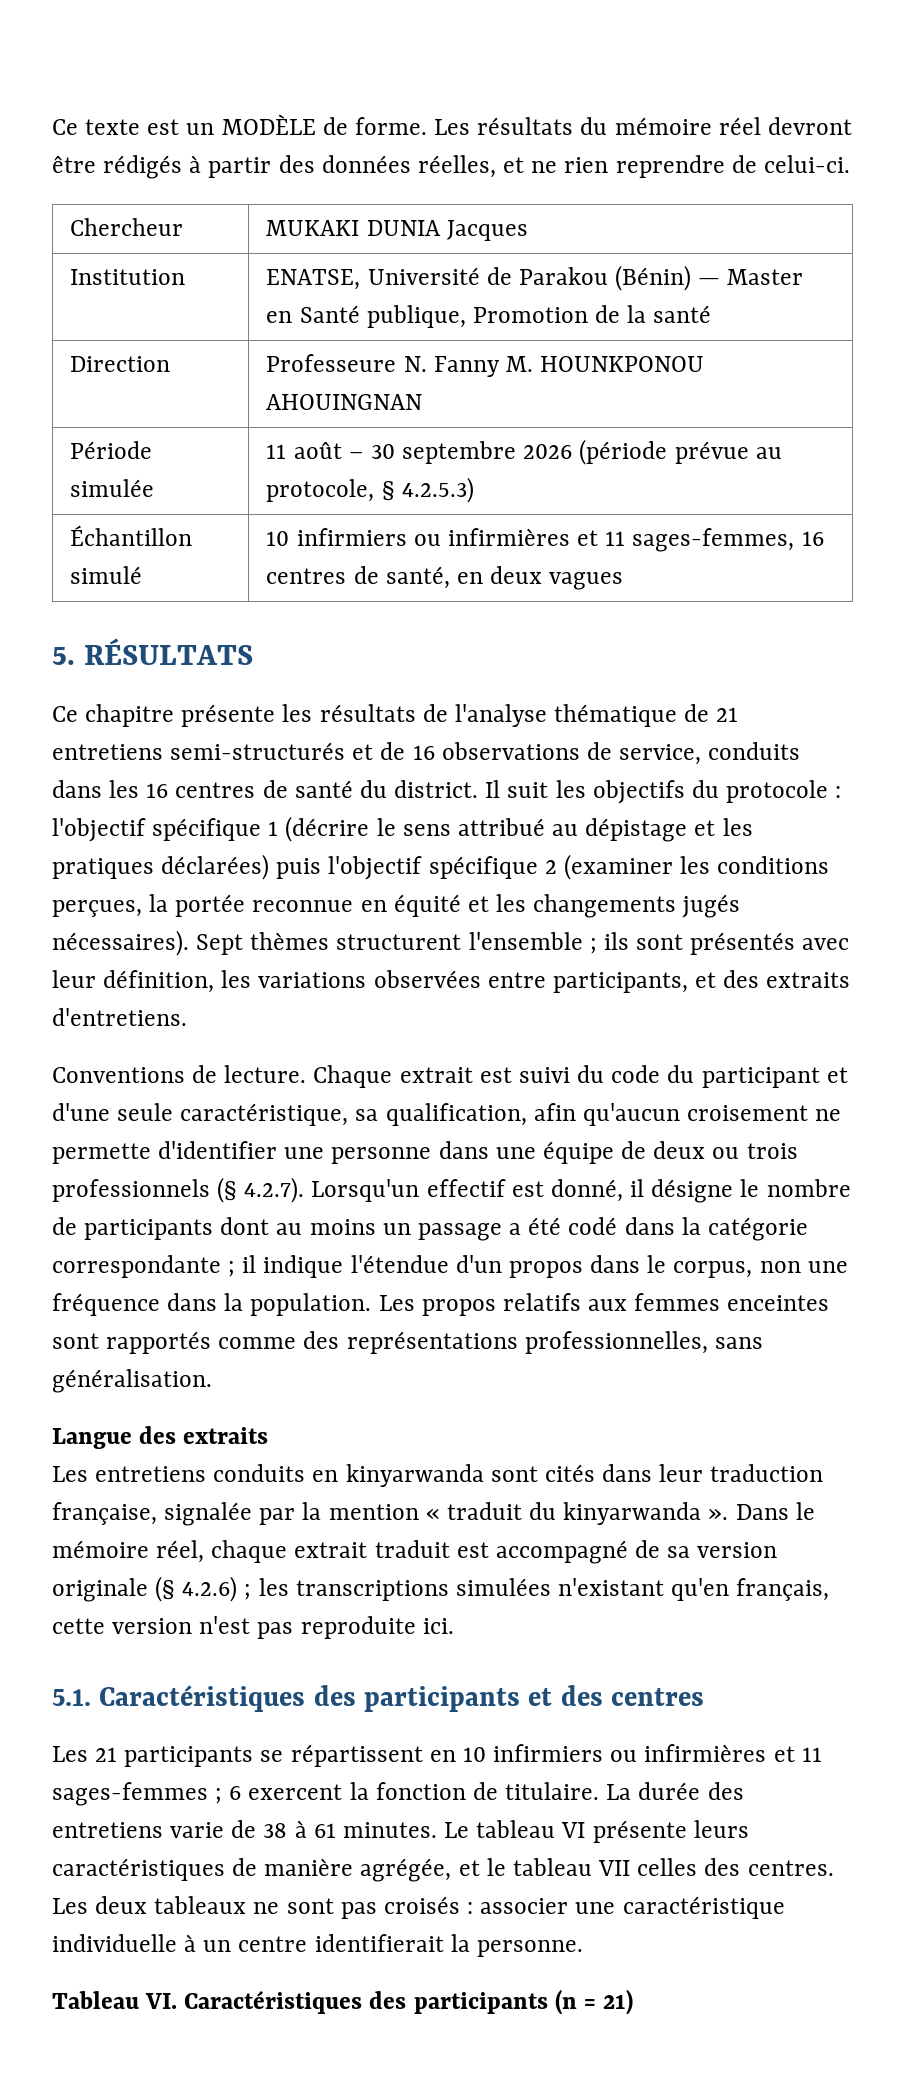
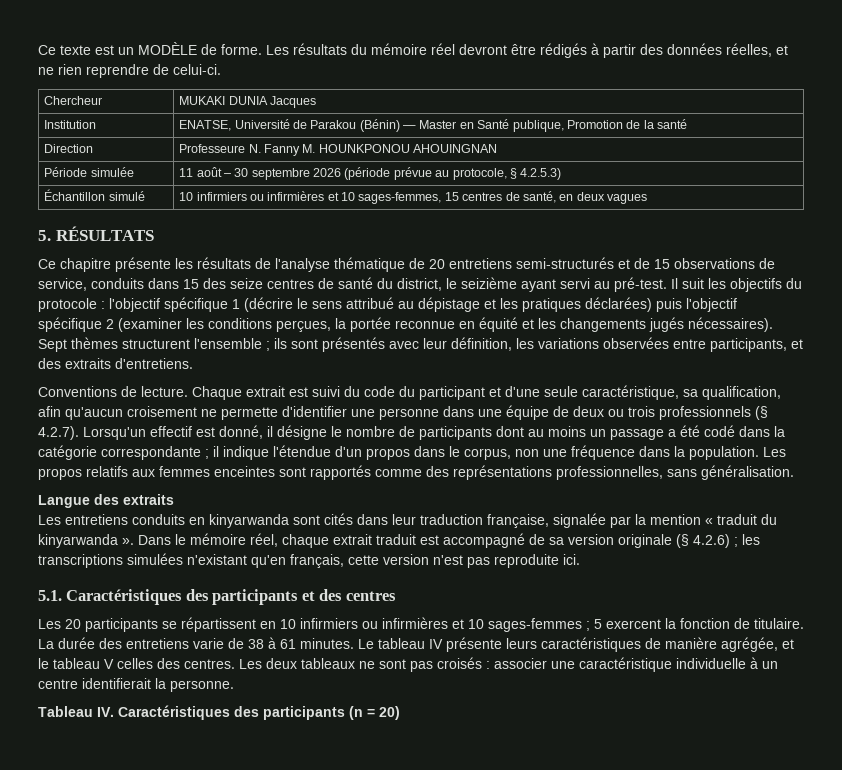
[605,528,824,552] 11 sages-femmes, 16 -> [341,192,459,204] 10 sages-femmes, 15
[716,707,739,722] 21 -> [429,259,445,269] 20
[412,745,435,760] 16 -> [654,259,670,269] 15
[109,780,169,798] les 16 -> [183,278,263,289] 15 des seize
[394,780,479,798] district. -> [397,277,667,292] district, le seizième ayant servi au pré-test.
[95,1747,118,1762] 21 -> [65,619,81,629] 20
[801,1747,822,1762] 11 -> [468,619,484,629] 10
[229,1786,242,1800] 6 -> [594,619,602,629] 5
[561,1822,586,1838] VI -> [429,639,443,649] IV
[598,1860,631,1876] VII -> [104,659,114,669] V
[145,1993,178,2009] VI. -> [97,707,114,717] IV.
[603,1989,634,2015] 21) -> [379,706,400,720] 20)

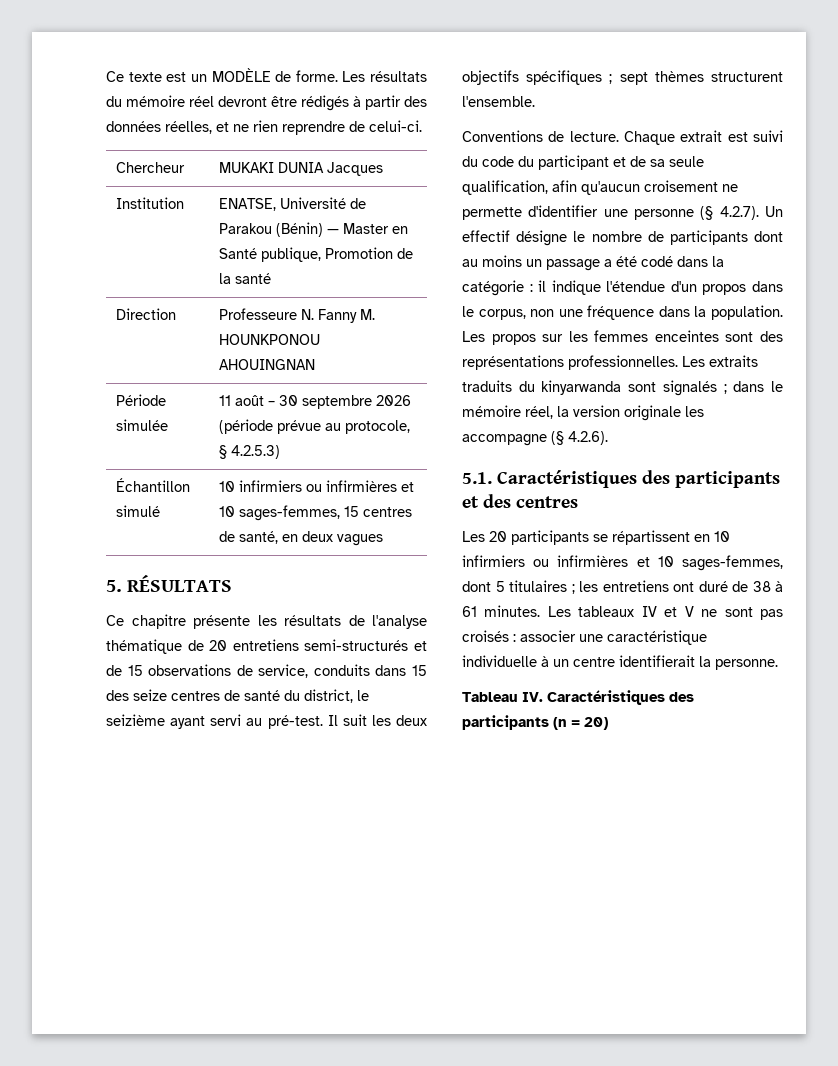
[730,278,802,292] [38,297,737,312] [38,317,773,332] [38,337,803,352] [38,358,193,369] objectifs du protocole : l'objectif spécifique 1 (décrire le sens attribué au dépistage et les pratiques déclarées) puis l'objectif spécifique 2 (examiner les conditions perçues, la portée reconnue en équité et les changements jugés nécessaires). Sept thèmes structurent l'ensemble ; ils sont présentés avec leur définition, les variations observées entre participants, et des extraits d'entretiens. -> [396,715,427,726] [462,70,783,85] [462,96,535,107] deux objectifs spécifiques ; sept thèmes structurent l'ensemble.
[505,385,698,400] d'une seule caractéristique, sa -> [630,156,704,167] de sa seule
[443,405,768,420] [38,425,273,440] dans une équipe de deux ou trois professionnels (§ 4.2.7). Lorsqu'un effectif est donné, il -> [700,206,783,220] [462,230,510,242] (§ 4.2.7). Un effectif
[101,446,209,460] correspondante ; -> [529,284,533,292] :
[86,466,155,477] relatifs aux -> [542,331,588,342] sur les
[310,465,794,480] [38,494,174,508] [38,513,777,528] [38,533,760,548] [38,553,580,568] rapportés comme des représentations professionnelles, sans généralisation. // Langue des extraits // Les entretiens conduits en kinyarwanda sont cités dans leur traduction française, signalée par la mention « traduit du kinyarwanda ». Dans le mémoire réel, chaque extrait traduit est accompagné de sa version originale (§ 4.2.6) ; les transcriptions simulées n'existant qu'en français, cette version n'est pas reproduite ici. -> [760,331,783,342] [462,355,758,370] [462,380,783,396] [462,405,704,421] [462,431,608,446] des représentations professionnelles. Les extraits traduits du kinyarwanda sont signalés ; dans le mémoire réel, la version originale les accompagne (§ 4.2.6).
[488,618,804,632] [38,637,224,649] sages-femmes ; 5 exercent la fonction de titulaire. La durée des entretiens varie -> [682,555,783,571] [462,580,728,594] sages-femmes, dont 5 titulaires ; les entretiens ont duré
[358,637,794,652] [38,658,355,669] Le tableau IV présente leurs caractéristiques de manière agrégée, et le tableau V celles des centres. Les deux tableaux -> [547,606,694,617] Les tableaux IV et V

